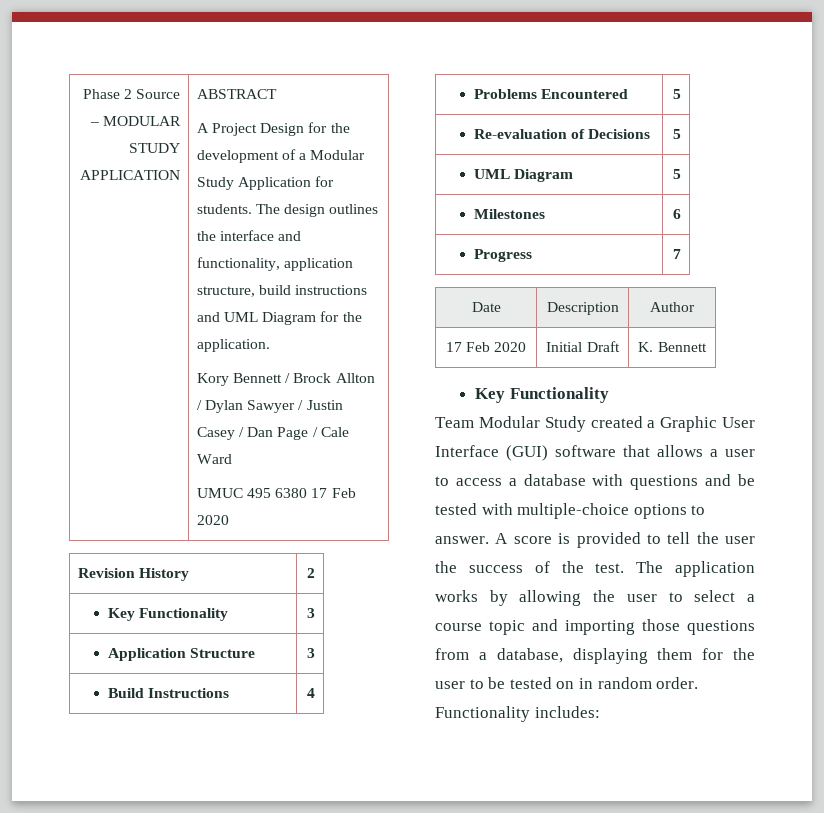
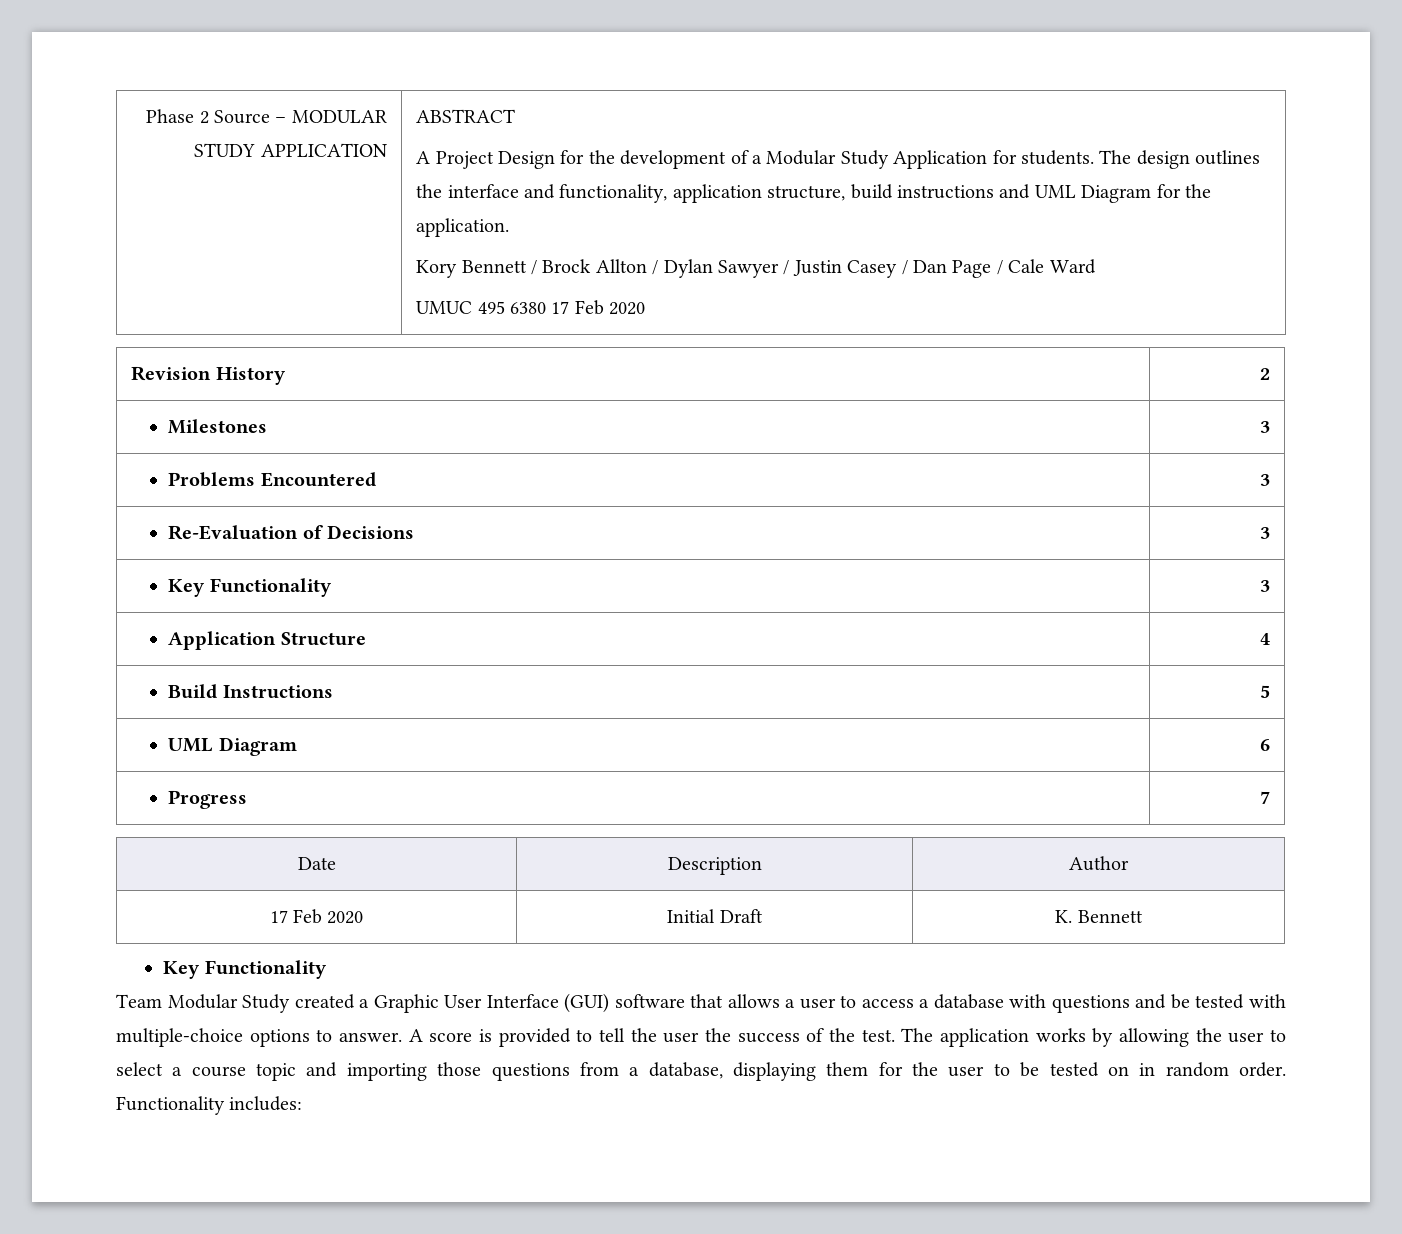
(316, 573) none -> [168,419,268,434] [1259,421,1270,433] [168,472,376,487] [1259,474,1270,486] [168,525,415,540] [1259,527,1270,539] // Milestones | 3 // Problems Encountered | 3 // Re-Evaluation of Decisions | 3
[307,648,316,658] 3 -> [1259,633,1270,645] 4
[307,688,316,698] [473,89,629,99] [673,89,682,99] [473,129,651,139] | 4 // Problems Encountered | 5 // Re-evaluation of Decisions -> (333, 692) none
[673,169,682,179] [473,209,545,219] | 5 // Milestones -> (297, 746) none

